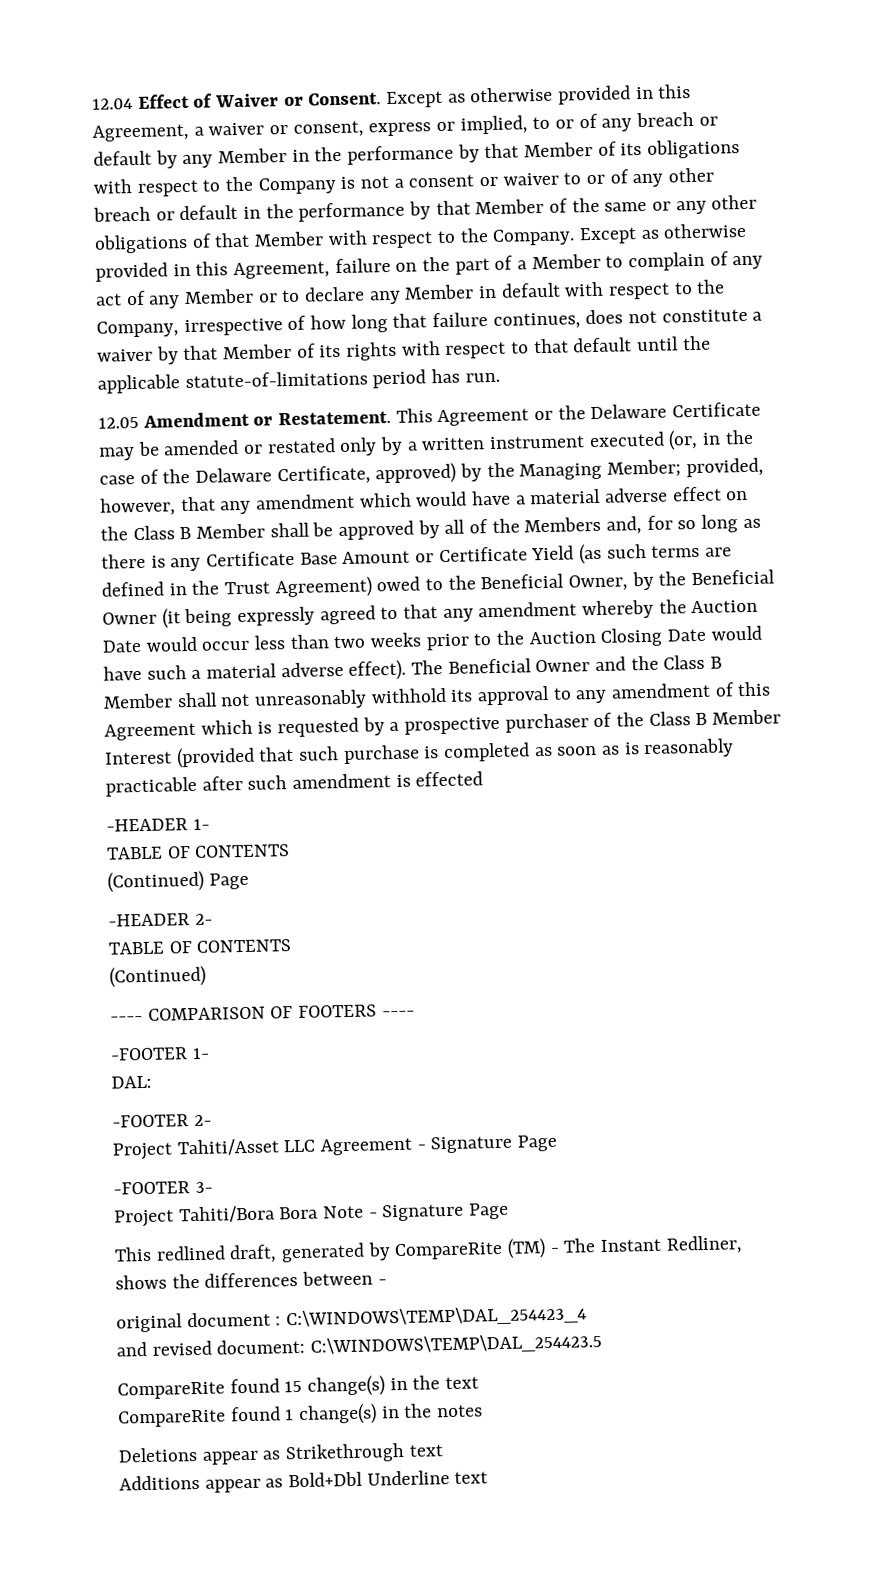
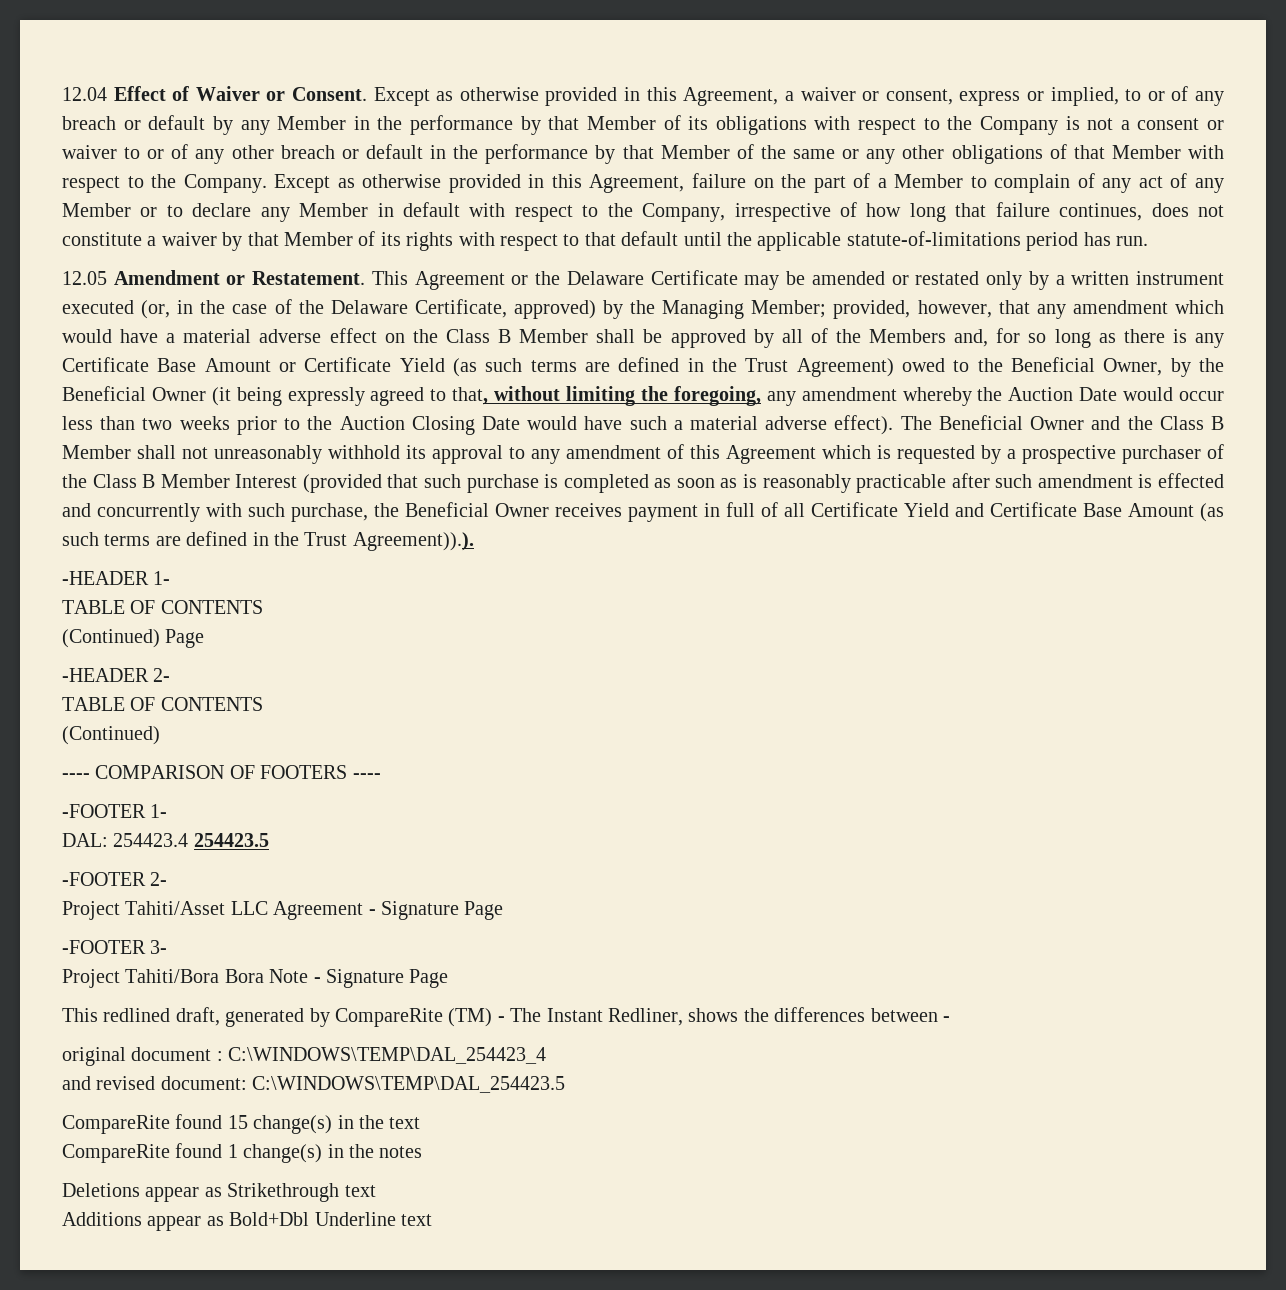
[403,604,439,619] that -> [452,386,761,406] that, without limiting the foregoing,
(484, 779) none -> [62,502,1224,522] [62,531,474,551] and concurrently with such purchase, the Beneficial Owner receives payment in full of all Certificate Yield and Certificate Base Amount (as such terms are defined in the Trust Agreement)).).
(152, 1082) none -> [113,833,269,847] 254423.4 254423.5

